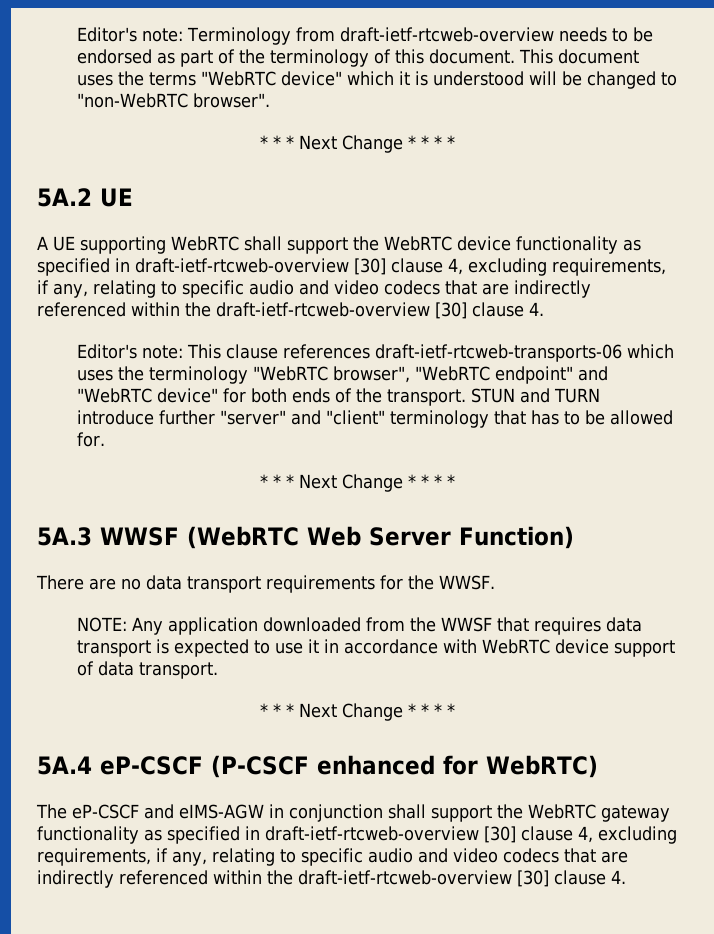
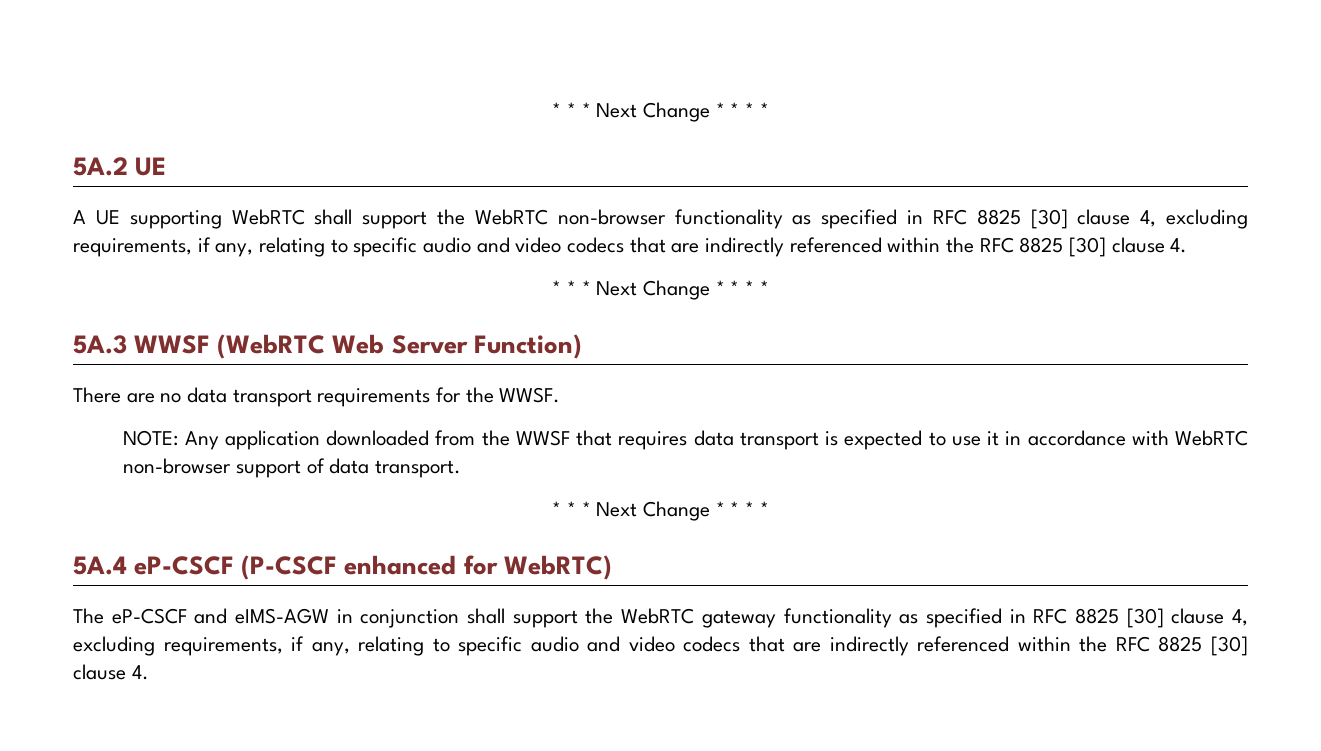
[76,27,653,45] [76,49,639,67] [76,71,677,89] [76,93,270,108] Editor's note: Terminology from draft-ietf-rtcweb-overview needs to be endorsed as part of the terminology of this document. This document uses the terms "WebRTC device" which it is understood will be changed to "non-WebRTC browser". // -> (552, 109) none
[456,236,641,254] [37,258,349,276] device functionality as specified in draft-ietf-rtcweb-overview -> [557,209,1021,229] non-browser functionality as specified in RFC 8825
[216,302,544,319] [76,344,674,362] [76,366,608,384] [76,388,600,406] [76,410,673,428] [76,432,105,447] draft-ietf-rtcweb-overview [30] clause 4. // Editor's note: This clause references draft-ietf-rtcweb-transports-06 which uses the terminology "WebRTC browser", "WebRTC endpoint" and "WebRTC device" for both ends of the transport. STUN and TURN introduce further "server" and "client" terminology that has to be allowed for. -> [979,237,1188,257] RFC 8825 [30] clause 4.
[554,639,609,654] device -> [123,458,232,474] non-browser
[265,826,479,841] draft-ietf-rtcweb-overview -> [1033,608,1119,624] RFC 8825
[298,870,512,885] draft-ietf-rtcweb-overview -> [1115,636,1203,652] RFC 8825

